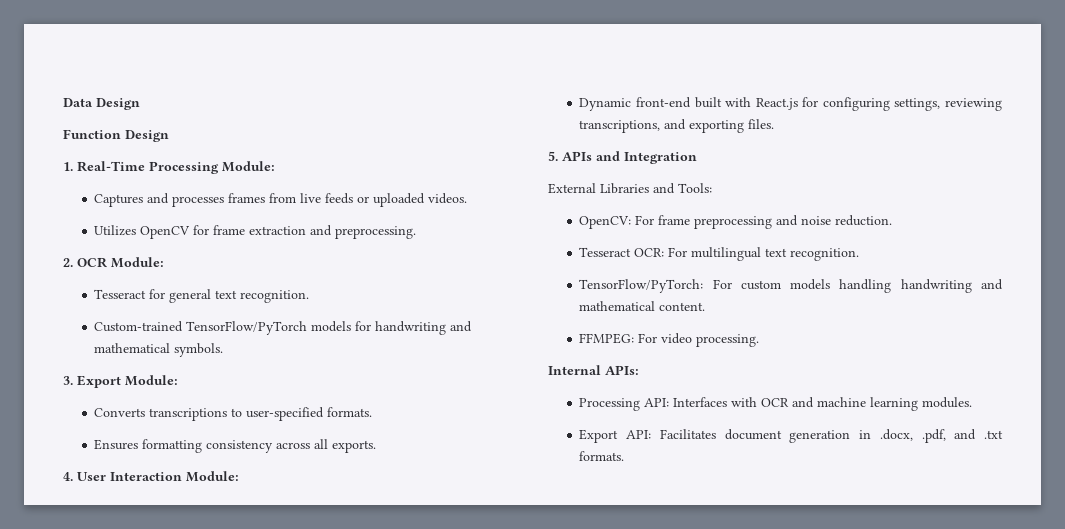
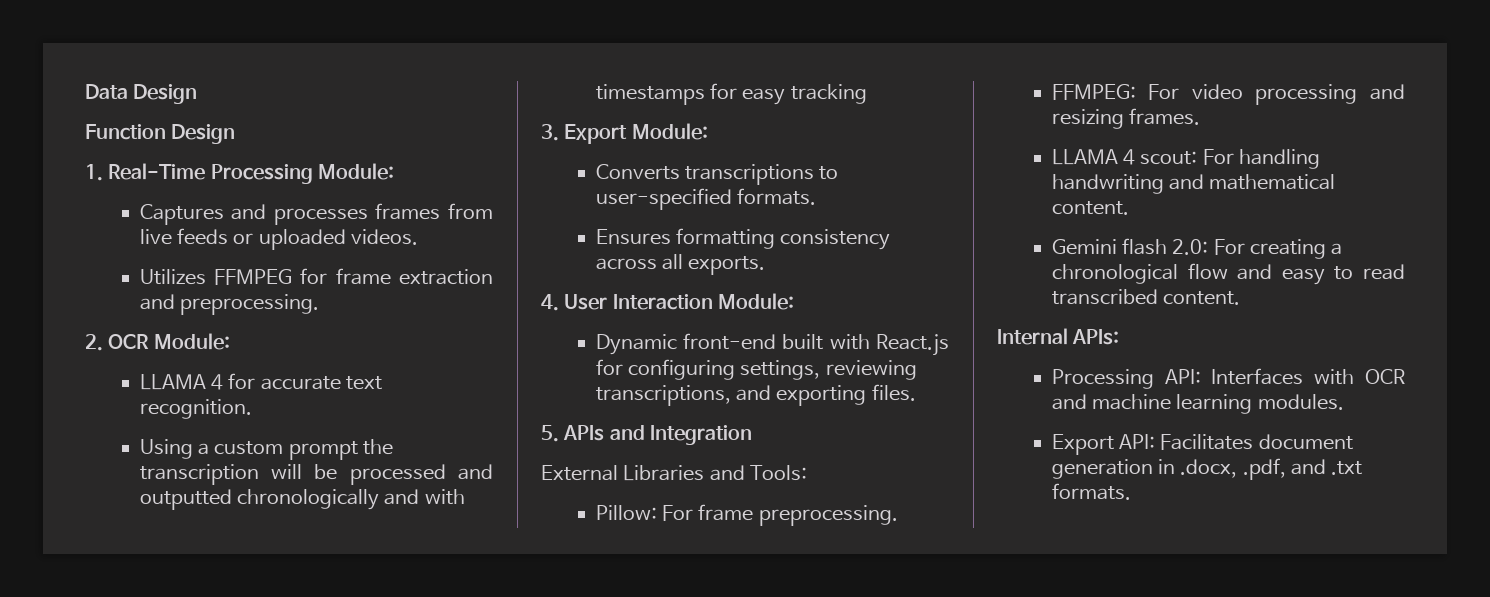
[140,226,191,239] OpenCV -> [214,269,293,285] FFMPEG
[94,289,310,303] [94,321,473,335] [94,343,224,357] Tesseract for general text recognition. // Custom-trained TensorFlow/PyTorch models for handwriting and mathematical symbols. -> [139,373,382,390] [139,399,252,419] [139,439,393,460] [139,464,494,485] [139,489,465,510] [595,83,867,105] LLAMA 4 for accurate text recognition. // Using a custom prompt the transcription will be processed and outputted chronologically and with timestamps for easy tracking
[579,216,632,229] OpenCV: -> [595,505,657,520] Pillow:
[694,215,893,229] [579,247,860,261] [579,279,831,293] preprocessing and noise reduction. // Tesseract OCR: For multilingual text recognition. // TensorFlow/PyTorch: For custom models -> [758,505,898,526] [1051,84,1406,105] [1051,108,1201,129] [1051,149,1234,165] preprocessing. // FFMPEG: For video processing and resizing frames. // LLAMA 4 scout: For
[579,333,760,347] FFMPEG: For video processing. -> [1051,238,1343,259] [1051,263,1405,285] [1051,289,1241,305] Gemini flash 2.0: For creating a chronological flow and easy to read transcribed content.

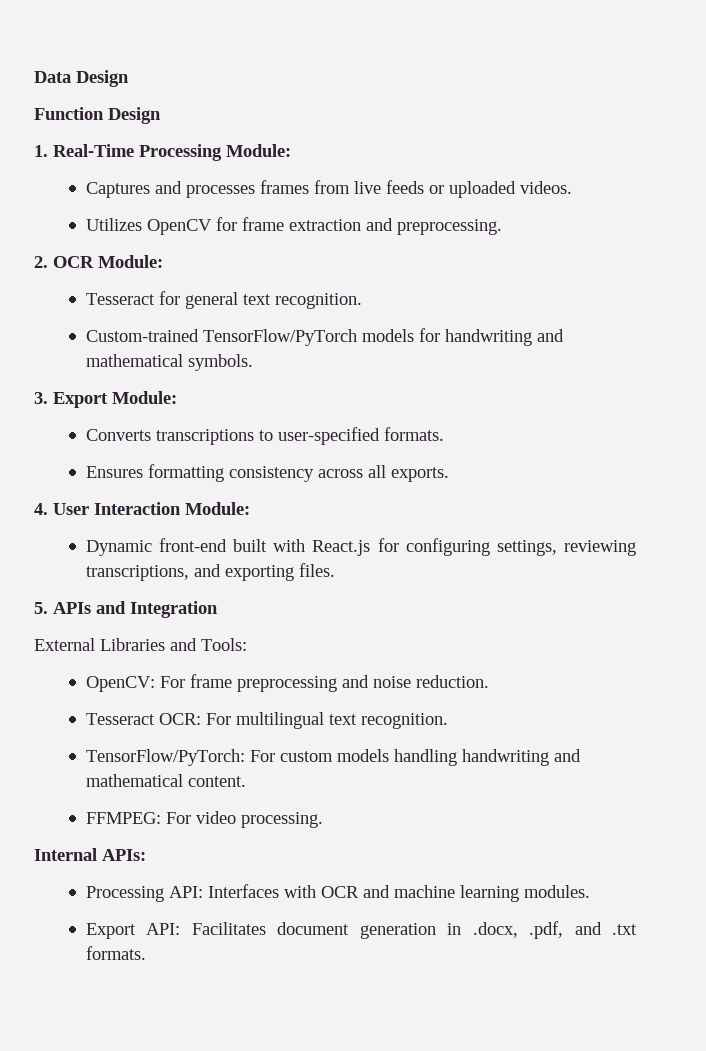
[214,269,293,285] FFMPEG -> [146,219,212,235] OpenCV
[139,373,382,390] [139,399,252,419] [139,439,393,460] [139,464,494,485] [139,489,465,510] [595,83,867,105] LLAMA 4 for accurate text recognition. // Using a custom prompt the transcription will be processed and outputted chronologically and with timestamps for easy tracking -> [85,291,362,309] [85,328,564,346] [85,354,253,371] Tesseract for general text recognition. // Custom-trained TensorFlow/PyTorch models for handwriting and mathematical symbols.
[595,505,657,520] Pillow: -> [85,676,155,692] OpenCV:
[758,505,898,526] [1051,84,1406,105] [1051,108,1201,129] [1051,149,1234,165] preprocessing. // FFMPEG: For video processing and resizing frames. // LLAMA 4 scout: For -> [236,675,489,692] [85,712,448,729] [85,749,389,766] preprocessing and noise reduction. // Tesseract OCR: For multilingual text recognition. // TensorFlow/PyTorch: For custom models
[1051,238,1343,259] [1051,263,1405,285] [1051,289,1241,305] Gemini flash 2.0: For creating a chronological flow and easy to read transcribed content. -> [85,811,323,828] FFMPEG: For video processing.

